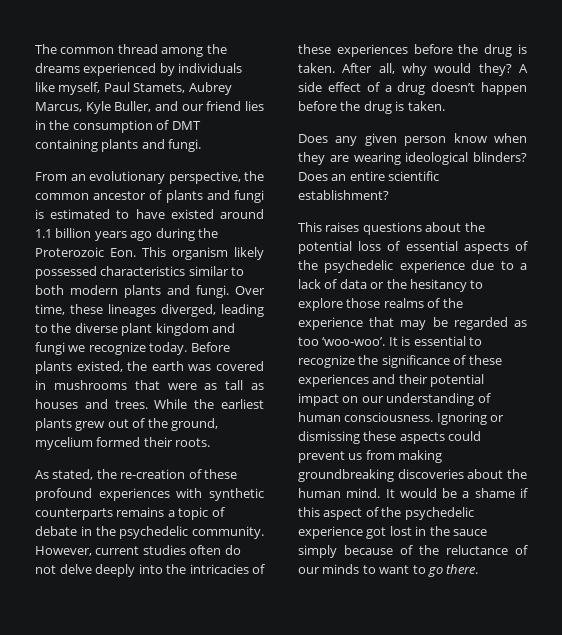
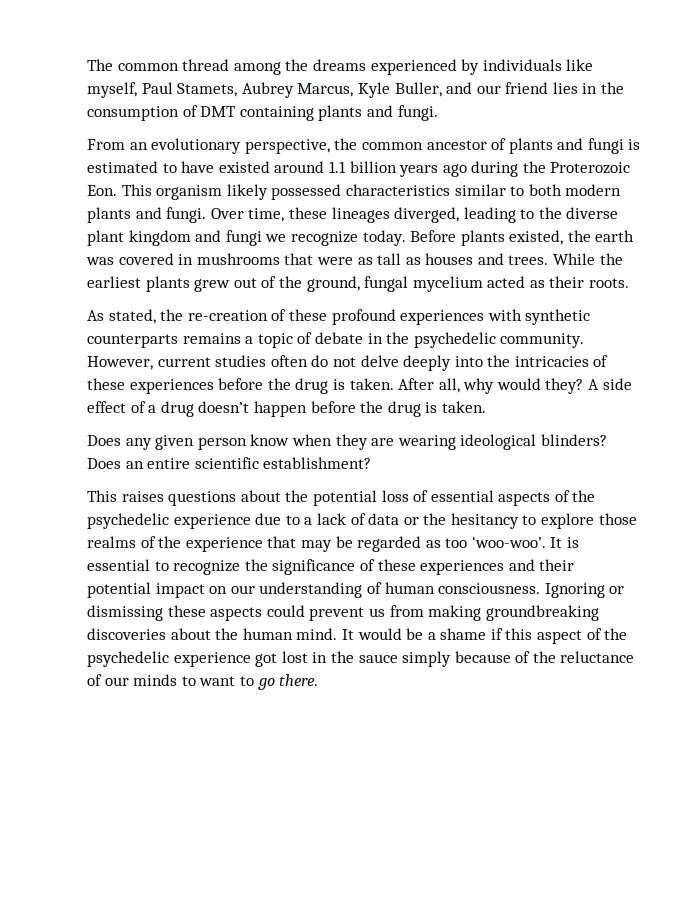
[35,437,141,450] mycelium formed -> [364,276,545,292] fungal mycelium acted as

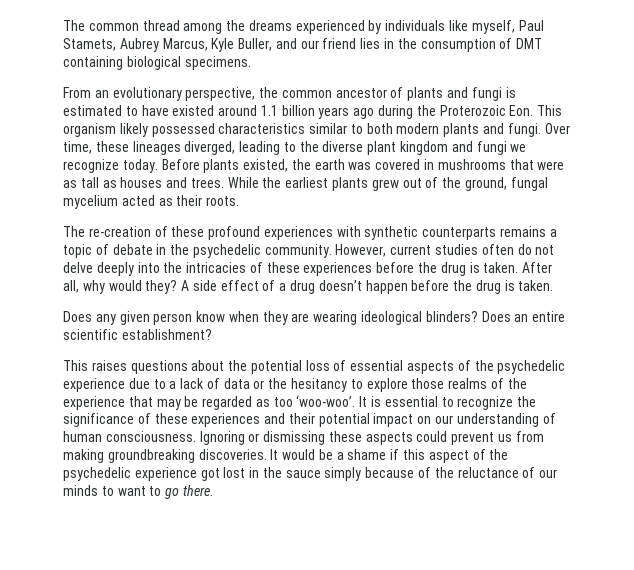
[318,105,438,121] plants and fungi. -> [126,56,251,70] biological specimens.
[87,309,184,324] As stated, the -> [63,226,85,237] The
[87,628,338,640] discoveries about the human mind. -> [198,449,267,460] discoveries.

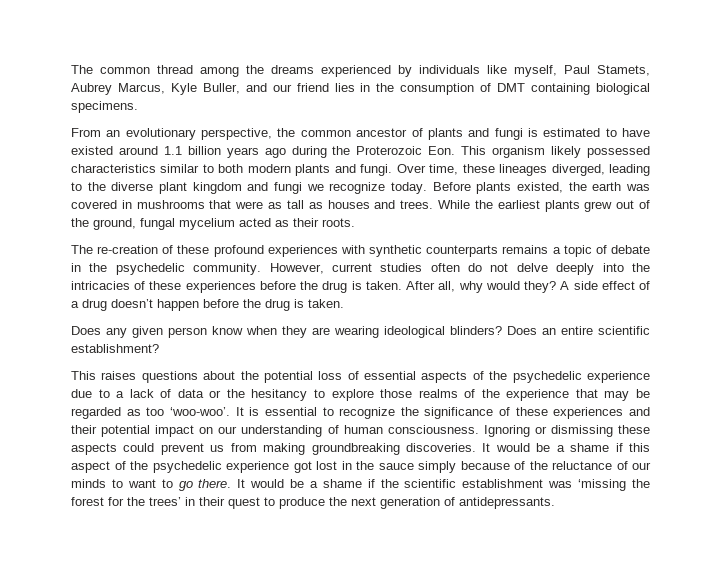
(213, 490) none -> [237,479,650,491] [71,497,555,509] It would be a shame if the scientific establishment was ‘missing the forest for the trees’ in their quest to produce the next generation of antidepressants.

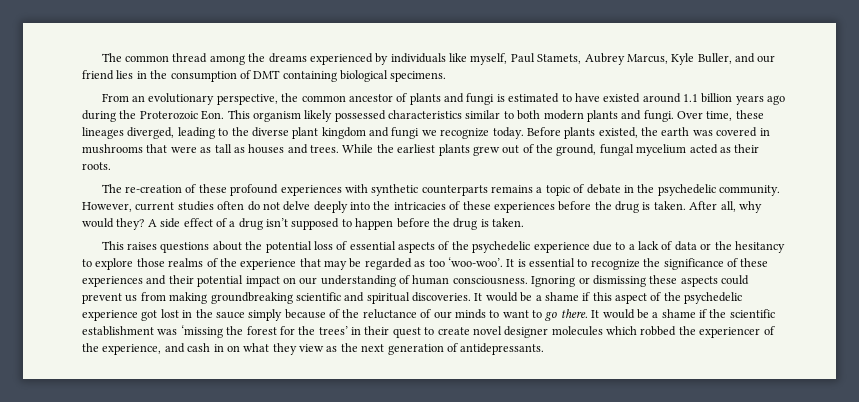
[111,299,153,308] doesn’t -> [266,218,352,230] isn’t supposed to
[71,326,650,338] [71,344,159,353] // Does any given person know when they are wearing ideological blinders? Does an entire scientific establishment? -> (524, 222) none
(400, 449) none -> [295,292,410,304] scientific and spiritual
[279,497,325,509] produce -> [437,326,775,338] [82,343,338,355] create novel designer molecules which robbed the experiencer of the experience, and cash in on what they view as

